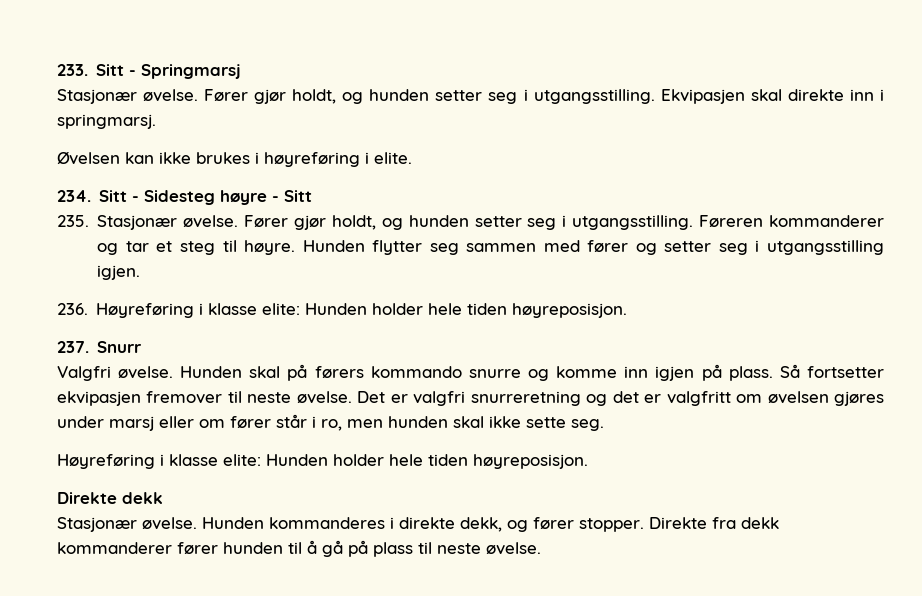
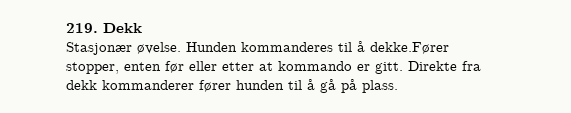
[56,64,242,79] [56,89,885,104] [56,114,156,129] [56,152,412,167] [56,190,313,205] [56,215,885,230] [97,240,885,255] [97,265,141,280] [56,303,628,318] [56,341,143,353] [56,364,884,381] [56,391,885,406] [56,414,604,431] [56,454,588,469] [56,492,163,504] [56,517,644,532] 233. Sitt - Springmarsj // Stasjonær øvelse. Fører gjør holdt, og hunden setter seg i utgangsstilling. Ekvipasjen skal direkte inn i springmarsj. // Øvelsen kan ikke brukes i høyreføring i elite. // 234. Sitt - Sidesteg høyre - Sitt // 235. Stasjonær øvelse. Fører gjør holdt, og hunden setter seg i utgangsstilling. Føreren kommanderer og tar et steg til høyre. Hunden flytter seg sammen med fører og setter seg i utgangsstilling igjen. // 236. Høyreføring i klasse elite: Hunden holder hele tiden høyreposisjon. // 237. Snurr // Valgfri øvelse. Hunden skal på førers kommando snurre og komme inn igjen på plass. Så fortsetter ekvipasjen fremover til neste øvelse. Det er valgfri snurreretning og det er valgfritt om øvelsen gjøres under marsj eller om fører står i ro, men hunden skal ikke sette seg. // Høyreføring i klasse elite: Hunden holder hele tiden høyreposisjon. // Direkte dekk // Stasjonær øvelse. Hunden kommanderes i direkte dekk, og fører stopper. -> [65,23,142,33] [65,41,449,55] [65,61,403,74] 219. Dekk // Stasjonær øvelse. Hunden kommanderes til å dekke.Fører stopper, enten før eller etter at kommando er gitt.
[372,542,541,557] plass til neste øvelse. -> [361,80,398,93] plass.

